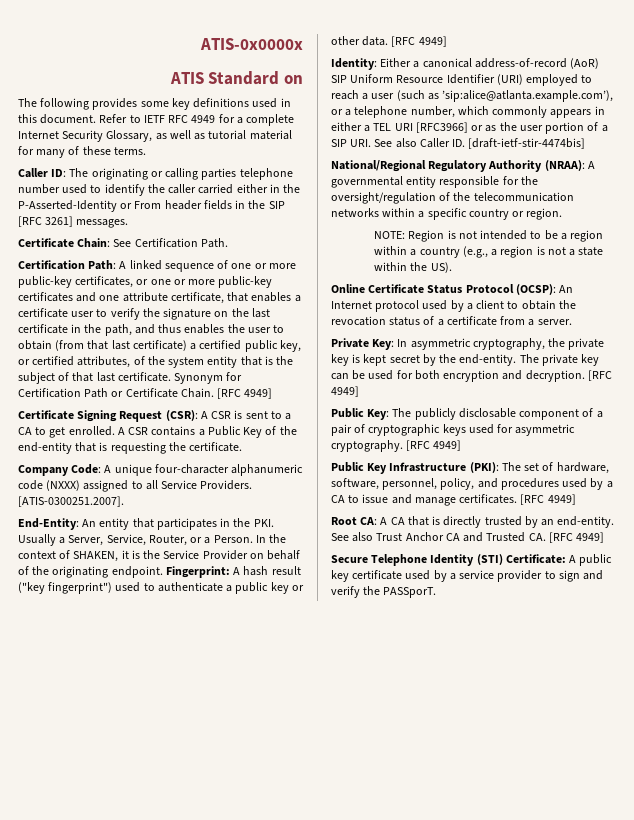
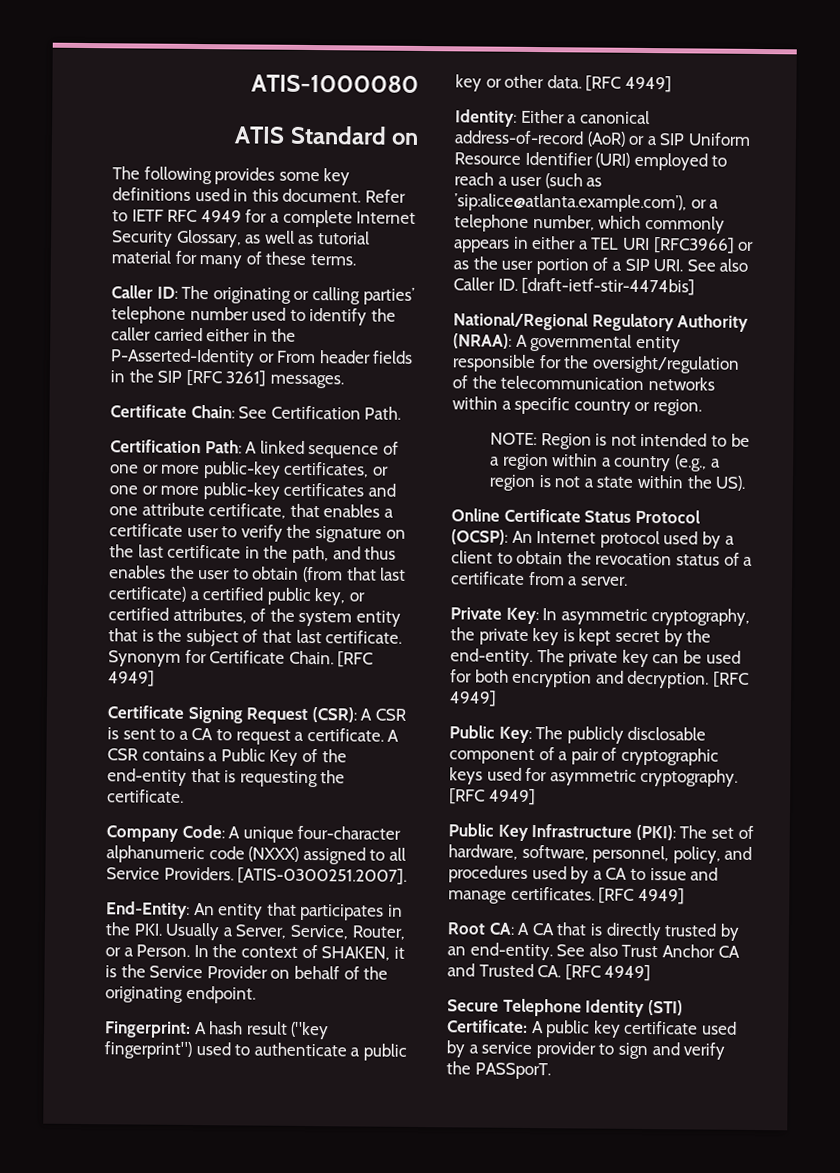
[200,38,303,50] ATIS-0x0000x -> [251,74,420,93] ATIS-1000080
[201,168,237,180] parties -> [362,287,415,305] parties’
[18,388,124,398] Certification Path or -> (207, 656) none
[49,426,115,438] get enrolled. -> [235,727,384,745] request a certificate.
(163, 572) none -> (256, 994) //
(600, 63) none -> [628,135,658,146] or a

